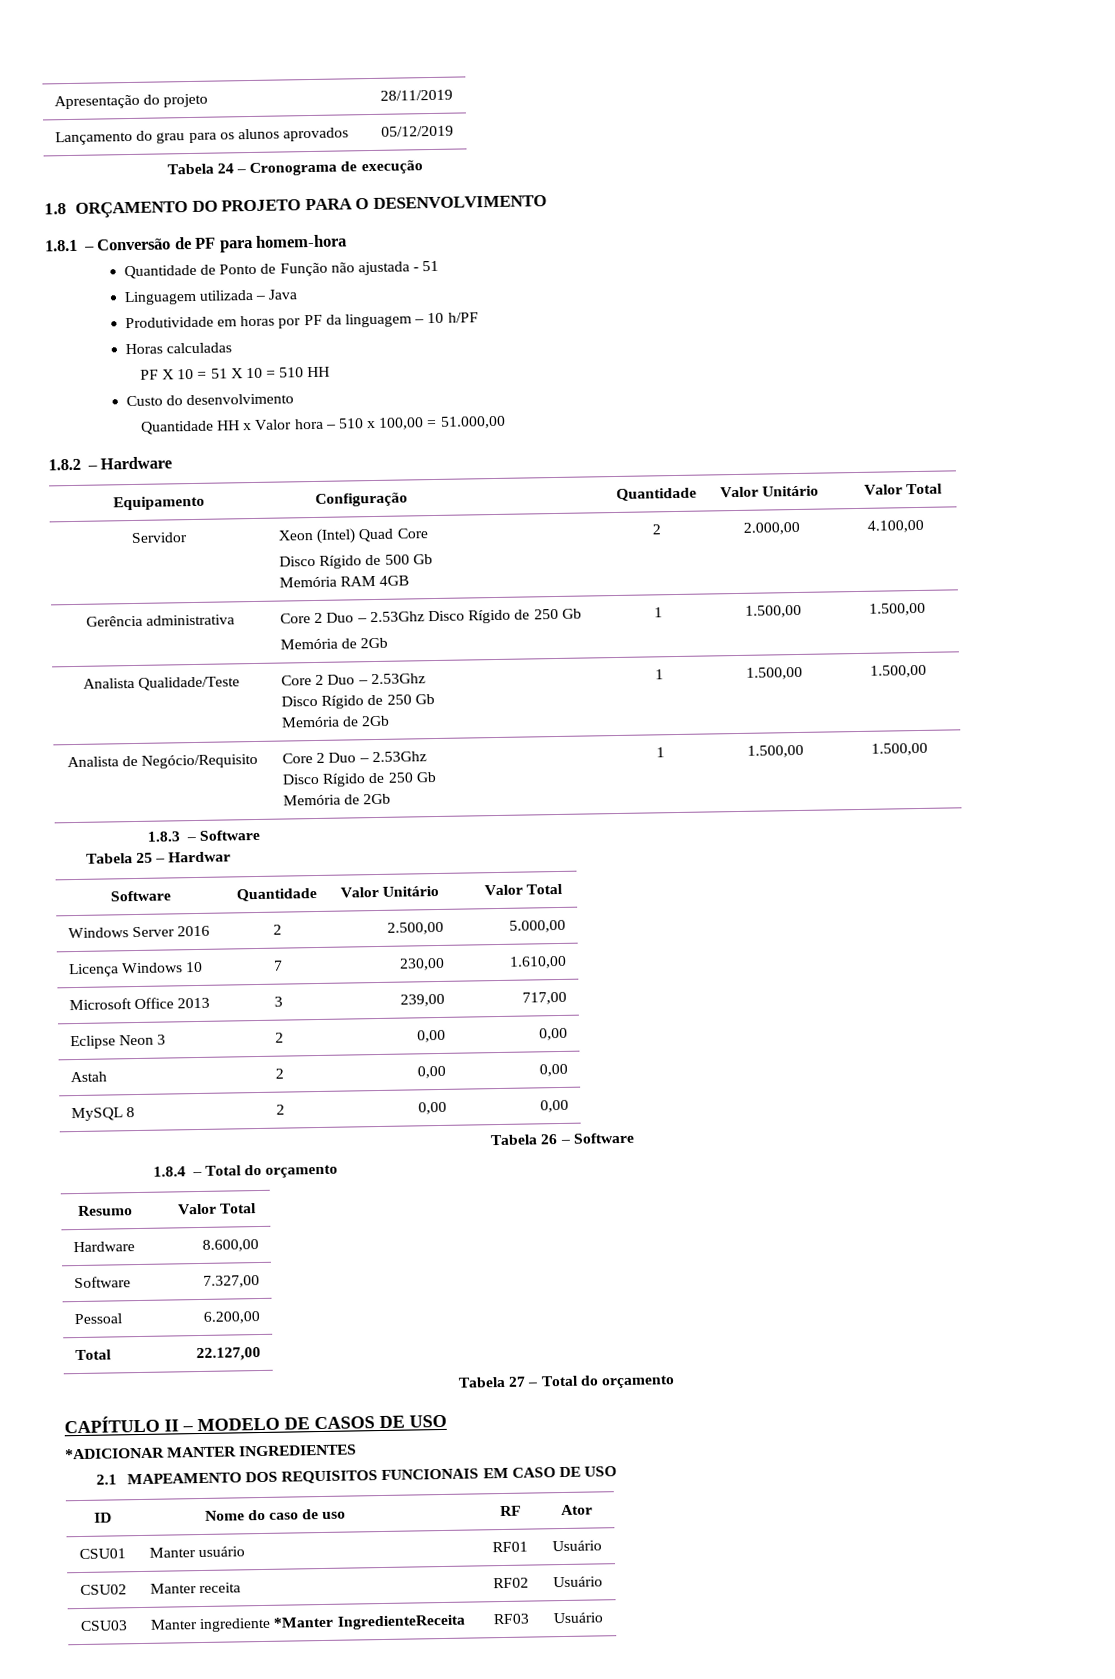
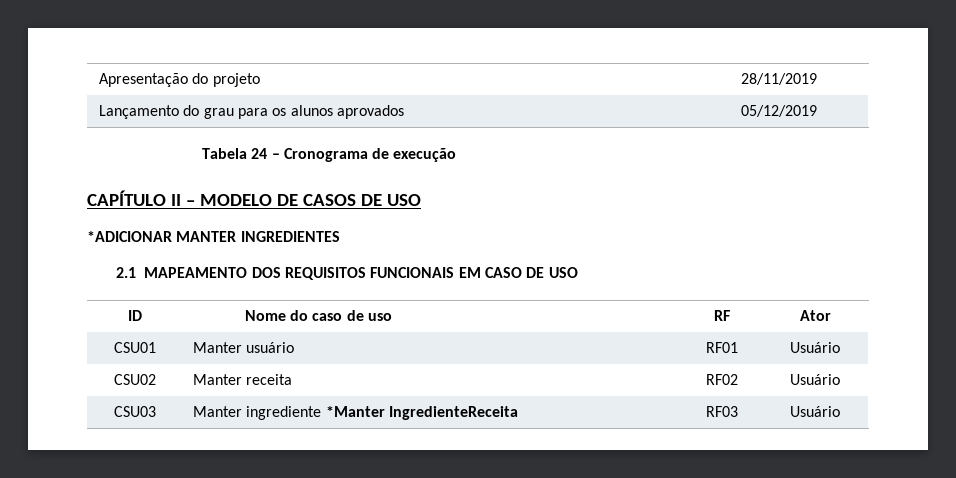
[44,195,547,218] [44,234,348,253] [123,260,440,280] [123,289,299,306] [124,312,479,329] [124,342,233,355] [139,366,331,380] [125,393,295,407] [140,415,506,435] [48,456,173,471] [112,495,205,511] [315,492,409,507] [616,487,697,501] [720,485,820,498] [863,483,943,495] [131,532,188,544] [278,528,428,544] [279,554,433,569] [279,575,410,588] [652,524,661,535] [743,521,800,535] [866,519,924,533] [85,614,236,627] [280,608,582,624] [280,637,389,650] [654,607,663,618] [745,604,802,618] [868,602,926,616] [82,676,241,691] [281,673,426,686] [281,694,435,709] [281,715,391,728] [655,669,664,680] [746,666,803,680] [869,664,927,678] [66,753,259,769] [282,751,427,764] [282,772,437,787] [283,793,392,806] [656,747,665,758] [747,744,804,758] [870,742,928,756] [146,829,260,842] [85,851,232,864] [109,890,171,902] [236,887,317,902] [340,885,440,898] [483,883,563,896] [68,925,211,939] [273,924,282,935] [386,921,444,935] [508,919,566,933] [68,961,204,978] [273,960,283,971] [398,957,445,971] [508,955,567,969] [69,997,211,1011] [274,996,283,1007] [399,993,445,1007] [521,991,567,1005] [70,1034,167,1050] [275,1032,284,1043] [416,1029,446,1043] [538,1027,568,1041] [70,1071,108,1083] [275,1068,284,1079] [416,1065,446,1079] [538,1063,568,1077] [71,1107,136,1122] [276,1104,285,1115] [417,1101,447,1115] [539,1099,569,1113] [490,1132,635,1146] [152,1164,339,1178] [77,1205,133,1217] [176,1203,257,1215] [73,1241,136,1253] [201,1239,259,1252] [74,1276,132,1289] [202,1275,260,1288] [74,1313,123,1325] [202,1311,260,1324] [75,1349,113,1361] [195,1346,261,1362] [458,1375,675,1389] // 1.8 ORÇAMENTO DO PROJETO PARA O DESENVOLVIMENTO // 1.8.1 – Conversão de PF para homem-hora // Quantidade de Ponto de Função não ajustada - 51 // Linguagem utilizada – Java // Produtividade em horas por PF da linguagem – 10 h/PF // Horas calculadas // PF X 10 = 51 X 10 = 510 HH // Custo do desenvolvimento // Quantidade HH x Valor hora – 510 x 100,00 = 51.000,00 // 1.8.2 – Hardware // Equipamento | Configuração | Quantidade | Valor Unitário | Valor Total // Servidor | Xeon (Intel) Quad Core // Disco Rígido de 500 Gb // Memória RAM 4GB | 2 | 2.000,00 | 4.100,00 // Gerência administrativa | Core 2 Duo – 2.53Ghz Disco Rígido de 250 Gb // Memória de 2Gb | 1 | 1.500,00 | 1.500,00 // Analista Qualidade/Teste | Core 2 Duo – 2.53Ghz // Disco Rígido de 250 Gb // Memória de 2Gb | 1 | 1.500,00 | 1.500,00 // Analista de Negócio/Requisito | Core 2 Duo – 2.53Ghz // Disco Rígido de 250 Gb // Memória de 2Gb | 1 | 1.500,00 | 1.500,00 // 1.8.3 – Software // Tabela 25 – Hardwar // Software | Quantidade | Valor Unitário | Valor Total // Windows Server 2016 | 2 | 2.500,00 | 5.000,00 // Licença Windows 10 | 7 | 230,00 | 1.610,00 // Microsoft Office 2013 | 3 | 239,00 | 717,00 // Eclipse Neon 3 | 2 | 0,00 | 0,00 // Astah | 2 | 0,00 | 0,00 // MySQL 8 | 2 | 0,00 | 0,00 // Tabela 26 – Software // 1.8.4 – Total do orçamento // Resumo | Valor Total // Hardware | 8.600,00 // Software | 7.327,00 // Pessoal | 6.200,00 // Total | 22.127,00 // Tabela 27 – Total do orçamento -> (457, 155) none

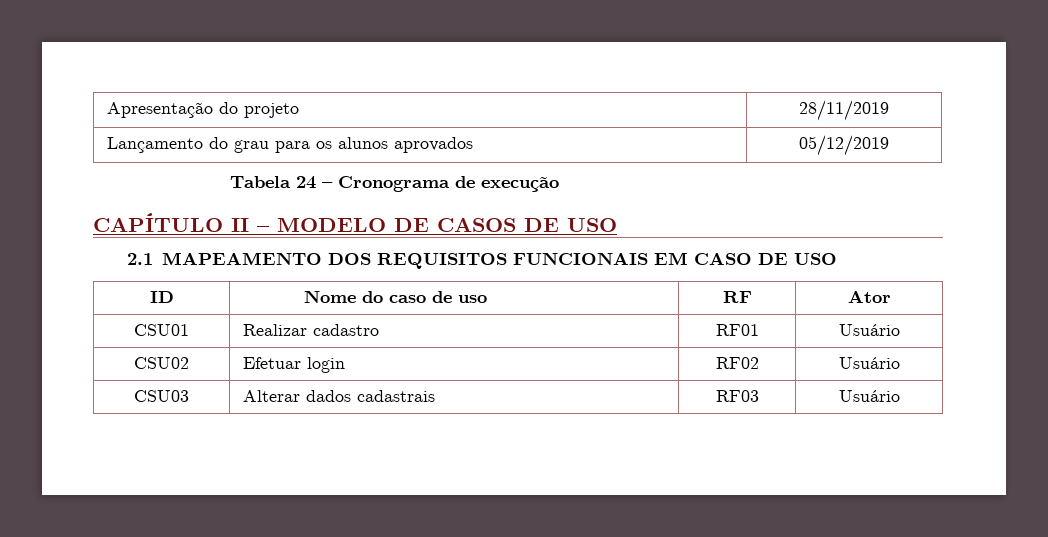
[87,231,340,242] // *ADICIONAR MANTER INGREDIENTES -> (617, 225) none
[193,342,295,353] Manter usuário -> [242,324,379,336] Realizar cadastro
[193,374,293,385] Manter receita -> [242,357,345,373] Efetuar login
[193,406,519,420] Manter ingrediente *Manter IngredienteReceita -> [242,390,435,402] Alterar dados cadastrais

